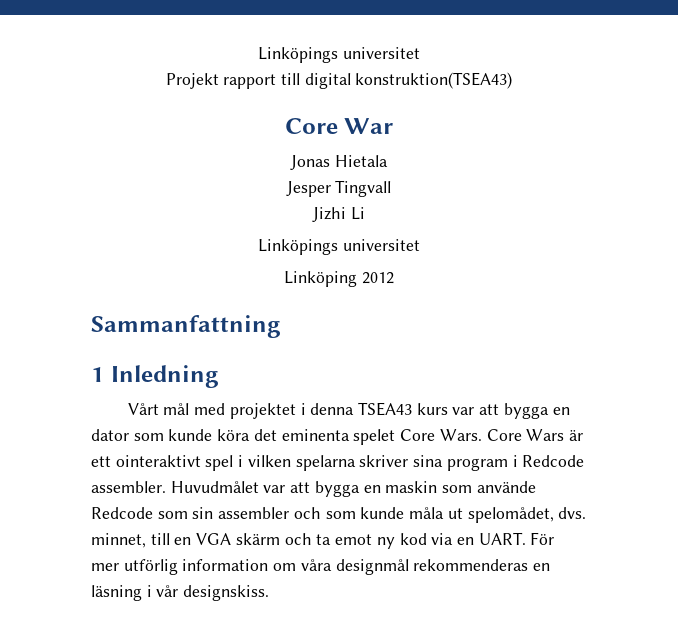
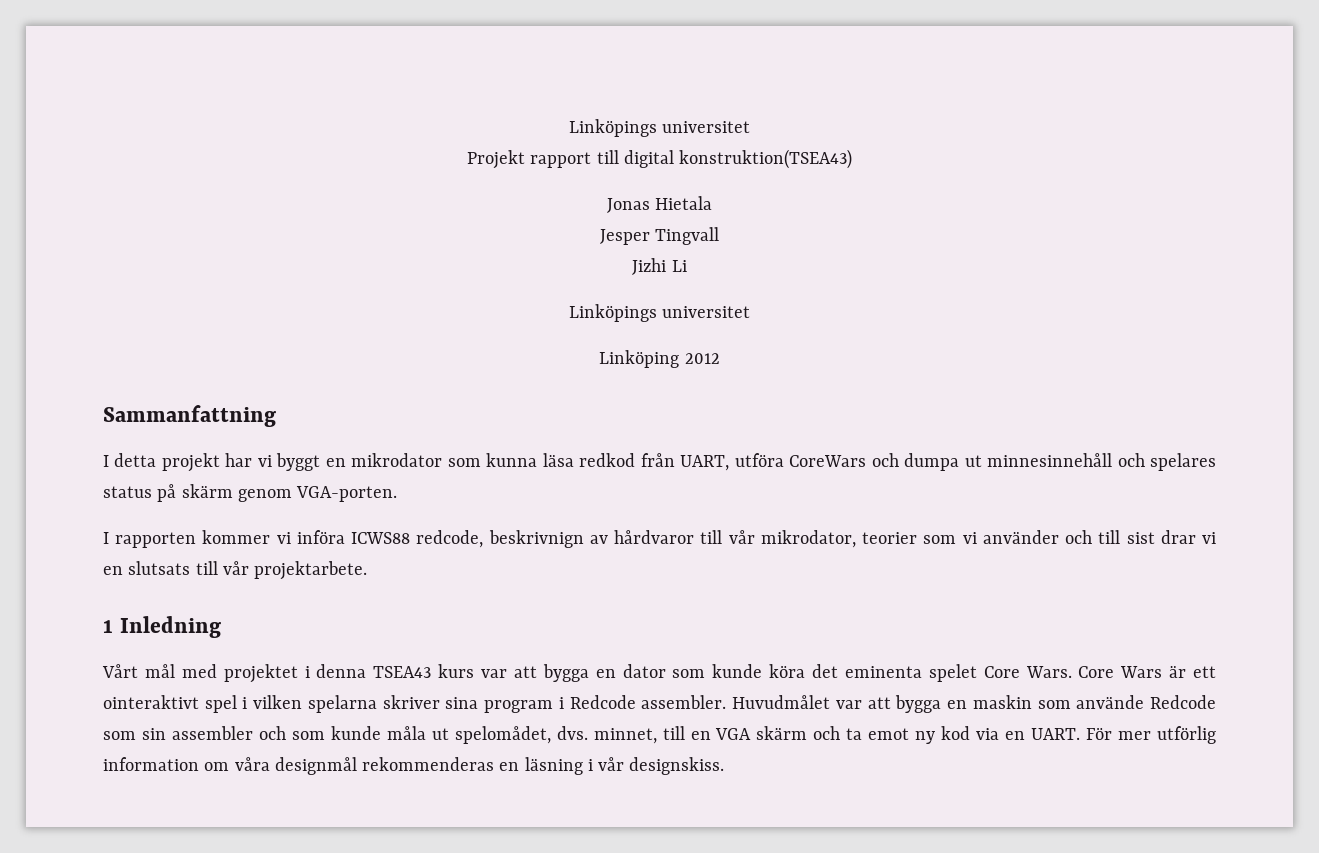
[284,118,394,134] // Core War -> (853, 159) none
(281, 326) none -> [103,453,1216,472] [103,484,398,502] [103,530,1216,548] [103,561,368,580] // I detta projekt har vi byggt en mikrodator som kunna läsa redkod från UART, utföra CoreWars och dumpa ut minnesinnehåll och spelares status på skärm genom VGA-porten. // I rapporten kommer vi införa ICWS88 redcode, beskrivnign av hårdvaror till vår mikrodator, teorier som vi använder och till sist drar vi en slutsats till vår projektarbete.

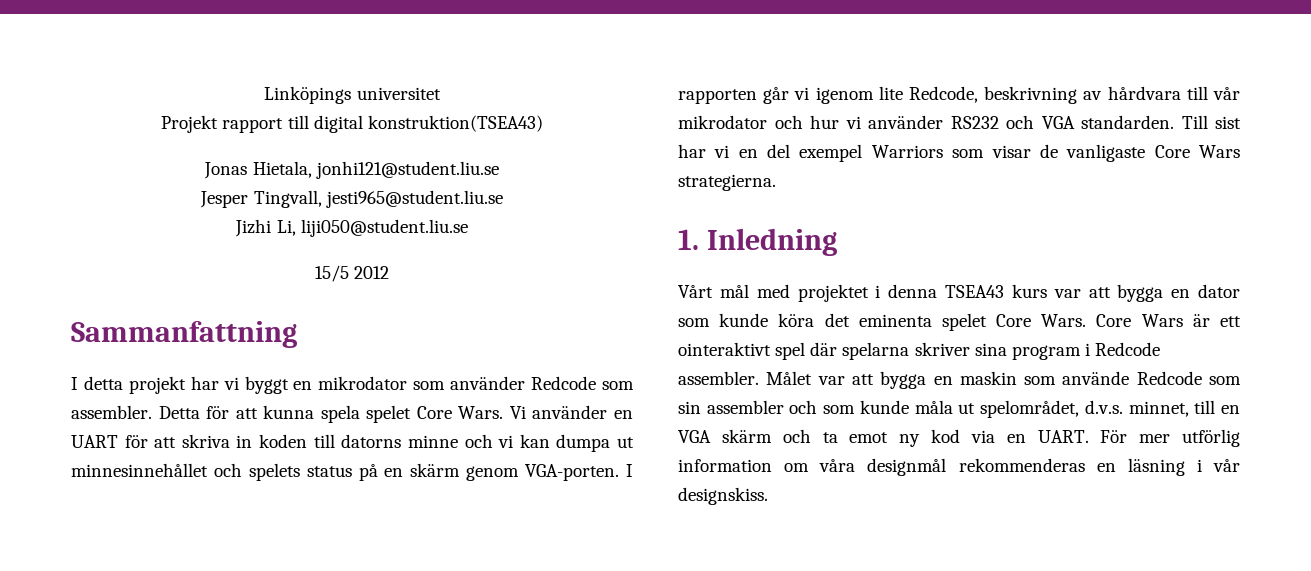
[655,196,713,210] Hietala -> [252,161,499,179] Hietala, jonhi121@student.liu.se
[655,227,720,245] Tingvall -> [253,190,503,208] Tingvall, jesti965@student.liu.se
[671,260,687,272] [568,304,751,322] [599,350,680,368] Li // Linköpings universitet // Linköping -> [276,219,468,237] [314,265,349,282] Li, liji050@student.liu.se // 15/5
[486,453,1216,471] kunna läsa redkod från UART, utföra CoreWars och dumpa ut minnesinnehåll och spelares -> [450,376,634,390] [71,405,633,423] [71,434,634,452] [71,463,300,481] använder Redcode som assembler. Detta för att kunna spela spelet Core Wars. Vi använder en UART för att skriva in koden till datorns minne och vi kan dumpa ut minnesinnehållet och spelets
(177, 493) none -> [384,468,404,477] en
(398, 494) // -> (620, 472) none
[202,530,1216,548] [103,561,368,580] [103,620,113,633] kommer vi införa ICWS88 redcode, beskrivnign av hårdvaror till vår mikrodator, teorier som vi använder och till sist drar vi en slutsats till vår projektarbete. // 1 -> [763,86,1240,104] [678,115,1241,129] [678,144,1240,162] [678,174,776,191] [678,229,699,250] går vi igenom lite Redcode, beskrivning av hårdvara till vår mikrodator och hur vi använder RS232 och VGA standarden. Till sist har vi en del exempel Warriors som visar de vanligaste Core Wars strategierna. // 1.
[242,695,303,709] i vilken -> [810,342,838,356] där
[732,695,831,709] Huvudmålet -> [766,371,813,385] Målet
[454,726,588,744] spelomådet, dvs. -> [980,400,1123,418] spelområdet, d.v.s.

